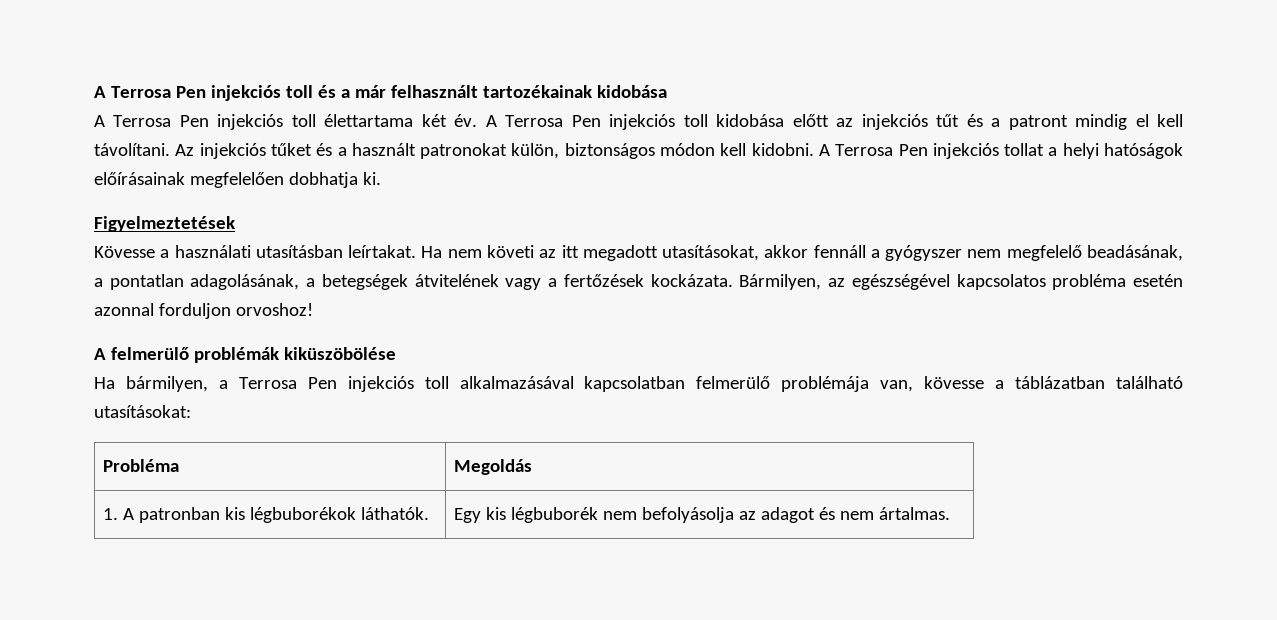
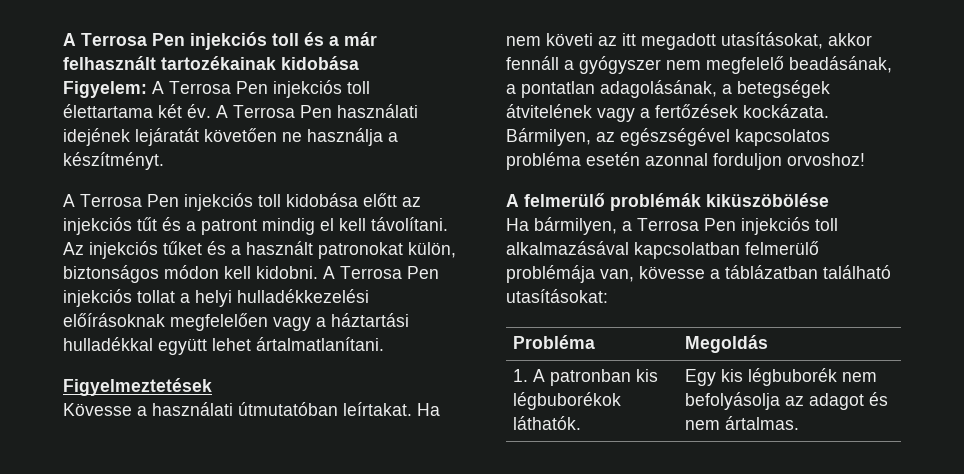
(667, 91) none -> [63,81,147,98] Figyelem:
(601, 121) none -> [337,104,418,118] [63,128,398,146] [63,152,164,170] [63,194,179,207] használati idejének lejáratát követően ne használja a készítményt. // A Terrosa Pen
[1103,143,1183,159] [94,172,381,188] hatóságok előírásainak megfelelően dobhatja ki. -> [237,289,369,303] [63,313,409,331] [63,337,384,355] hulladékkezelési előírásoknak megfelelően vagy a háztartási hulladékkal együtt lehet ártalmatlanítani.
[255,245,343,258] utasításban -> [238,402,338,416] útmutatóban

